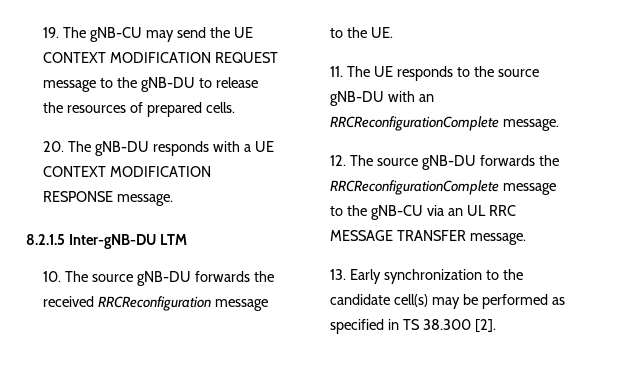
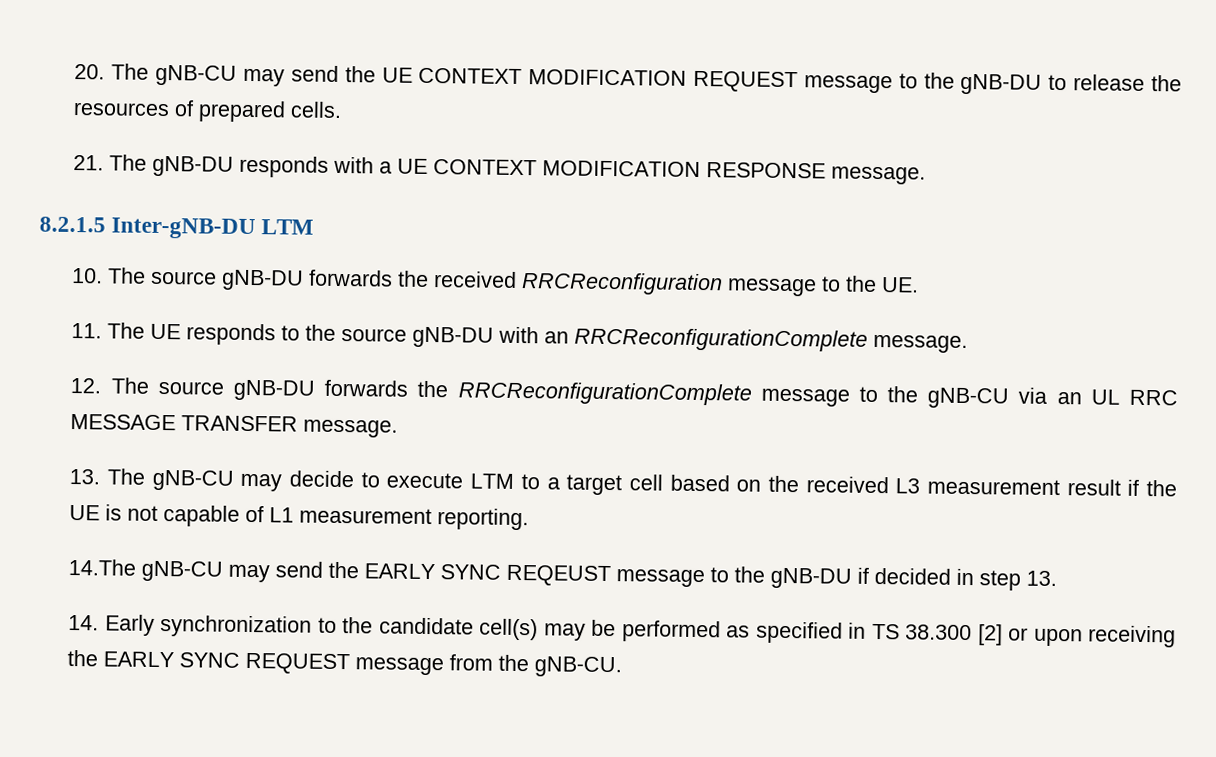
[43,27,60,38] 19. -> [74,64,106,80] 20.
[43,141,65,152] 20. -> [73,155,105,171] 21.
(347, 274) none -> [107,468,1178,497] [69,504,530,531] [68,558,1058,591] [68,614,100,631] The gNB-CU may decide to execute LTM to a target cell based on the received L3 measurement result if the UE is not capable of L1 measurement reporting. // 14.The gNB-CU may send the EARLY SYNC REQEUST message to the gNB-DU if decided in step 13. // 14.
[474,319,496,332] [2]. -> [977,624,1176,648] [67,649,623,678] [2] or upon receiving the EARLY SYNC REQUEST message from the gNB-CU.

